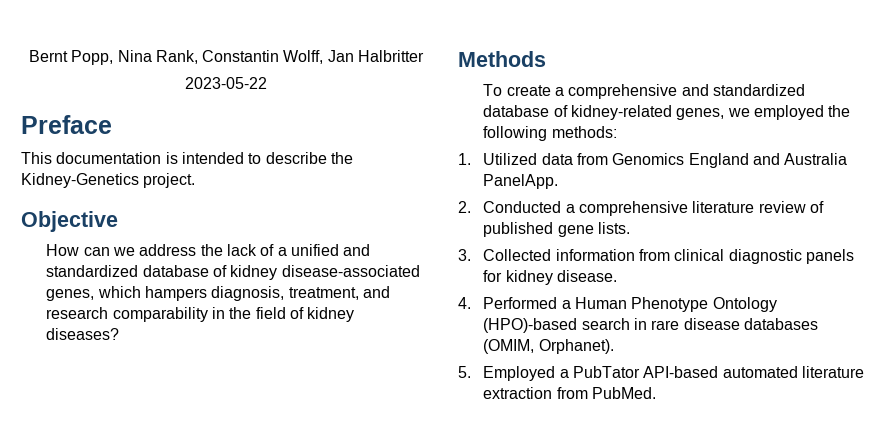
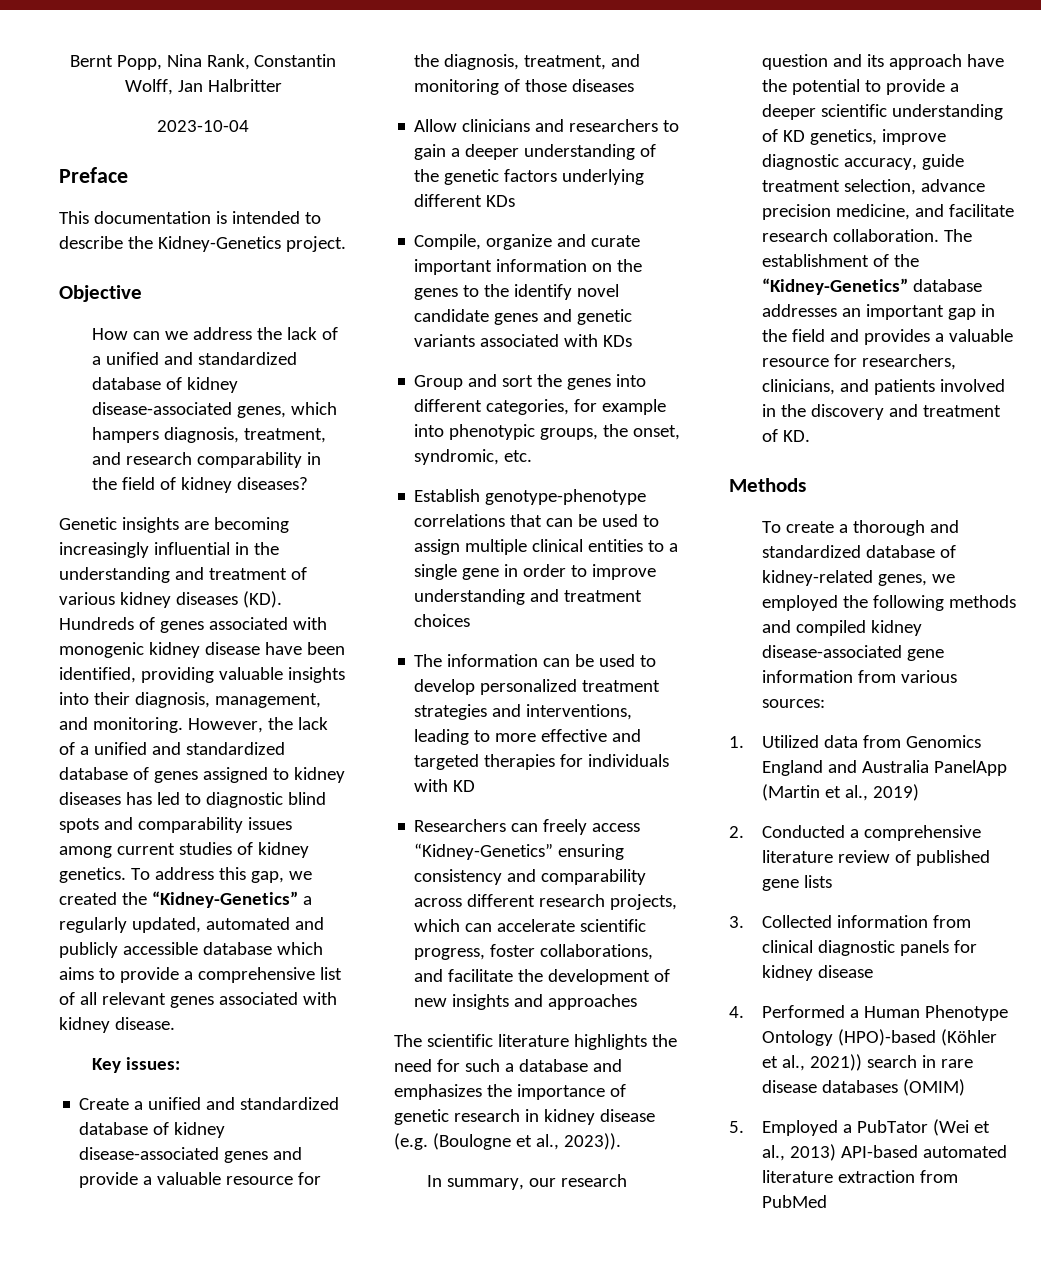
[185,77,267,89] 2023-05-22 -> [157,120,249,132] 2023-10-04
(120, 334) none -> [59,517,289,533] [59,542,279,558] [59,567,307,583] [59,591,282,608] [59,617,327,633] [59,642,345,658] [59,667,345,683] [59,692,321,708] [59,717,328,733] [59,742,285,755] [59,767,345,783] [59,792,326,808] [59,817,292,833] [59,842,309,858] [59,867,312,883] [59,891,312,908] [59,917,324,933] [59,942,323,958] [59,967,342,983] [59,992,337,1008] [59,1017,175,1033] [92,1057,181,1073] [79,1097,340,1110] [79,1122,226,1138] [79,1147,303,1163] [79,1172,322,1188] [414,54,641,70] [414,79,635,95] [414,119,680,132] [414,144,657,160] [414,169,645,185] [414,194,516,207] [414,234,641,250] [414,259,643,275] [414,284,620,300] [414,309,633,325] [414,334,633,347] [414,374,647,390] [414,399,667,415] [414,424,681,440] [414,449,533,465] [414,489,647,505] [414,514,660,527] [414,539,679,555] [414,564,657,580] [414,589,643,605] [414,614,471,627] [414,654,657,667] [414,679,661,695] [414,704,633,720] [414,729,642,745] [414,754,670,770] [414,779,476,792] [414,819,641,835] [414,843,625,860] [414,869,647,885] [414,894,678,910] [414,919,647,932] [414,944,654,960] [414,969,671,985] [414,994,638,1010] [394,1034,677,1050] [394,1059,622,1072] [394,1084,626,1100] [394,1109,655,1125] [394,1133,621,1150] [427,1174,628,1190] [762,54,1005,70] [762,79,960,95] [762,104,1004,120] [762,129,947,145] [762,154,965,170] [762,179,986,195] [762,204,1015,220] [762,229,973,242] [762,254,920,267] [762,278,983,295] [762,304,996,320] [762,329,1014,345] [762,354,957,370] [762,379,1006,395] [762,404,1002,420] [762,429,811,442] // Genetic insights are becoming increasingly influential in the understanding and treatment of various kidney diseases (KD). Hundreds of genes associated with monogenic kidney disease have been identified, providing valuable insights into their diagnosis, management, and monitoring. However, the lack of a unified and standardized database of genes assigned to kidney diseases has led to diagnostic blind spots and comparability issues among current studies of kidney genetics. To address this gap, we created the “Kidney-Genetics” a regularly updated, automated and publicly accessible database which aims to provide a comprehensive list of all relevant genes associated with kidney disease. // Key issues: // Create a unified and standardized database of kidney disease-associated genes and provide a valuable resource for the diagnosis, treatment, and monitoring of those diseases // Allow clinicians and researchers to gain a deeper understanding of the genetic factors underlying different KDs // Compile, organize and curate important information on the genes to the identify novel candidate genes and genetic variants associated with KDs // Group and sort the genes into different categories, for example into phenotypic groups, the onset, syndromic, etc. // Establish genotype-phenotype correlations that can be used to assign multiple clinical entities to a single gene in order to improve understanding and treatment choices // The information can be used to develop personalized treatment strategies and interventions, leading to more effective and targeted therapies for individuals with KD // Researchers can freely access “Kidney-Genetics” ensuring consistency and comparability across different research projects, which can accelerate scientific progress, foster collaborations, and facilitate the development of new insights and approaches // The scientific literature highlights the need for such a database and emphasizes the importance of genetic research in kidney disease (e.g. (Boulogne et al., 2023)). // In summary, our research question and its approach have the potential to provide a deeper scientific understanding of KD genetics, improve diagnostic accuracy, guide treatment selection, advance precision medicine, and facilitate research collaboration. The establishment of the “Kidney-Genetics” database addresses an important gap in the field and provides a valuable resource for researchers, clinicians, and patients involved in the discovery and treatment of KD.
[568,84,678,99] comprehensive -> [853,520,926,536] thorough
[551,126,617,138] methods: -> [949,595,1017,608] [762,620,923,636] [762,645,945,661] [762,670,958,683] [762,699,826,708] methods and compiled kidney disease-associated gene information from various sources:
[483,174,559,189] PanelApp. -> [934,760,1008,776] [762,784,920,801] PanelApp (Martin et al., 2019)
[597,222,630,234] lists. -> [804,875,833,888] lists
[556,270,617,282] disease. -> [818,965,874,978] disease
(578, 325) none -> [941,1029,998,1046] [762,1054,863,1071] (Köhler et al., 2021))
[483,339,614,354] (OMIM, Orphanet). -> [903,1079,966,1096] (OMIM)
(640, 372) none -> [933,1119,991,1136] [762,1144,837,1161] (Wei et al., 2013)
[591,387,656,399] PubMed. -> [762,1195,828,1208] PubMed

